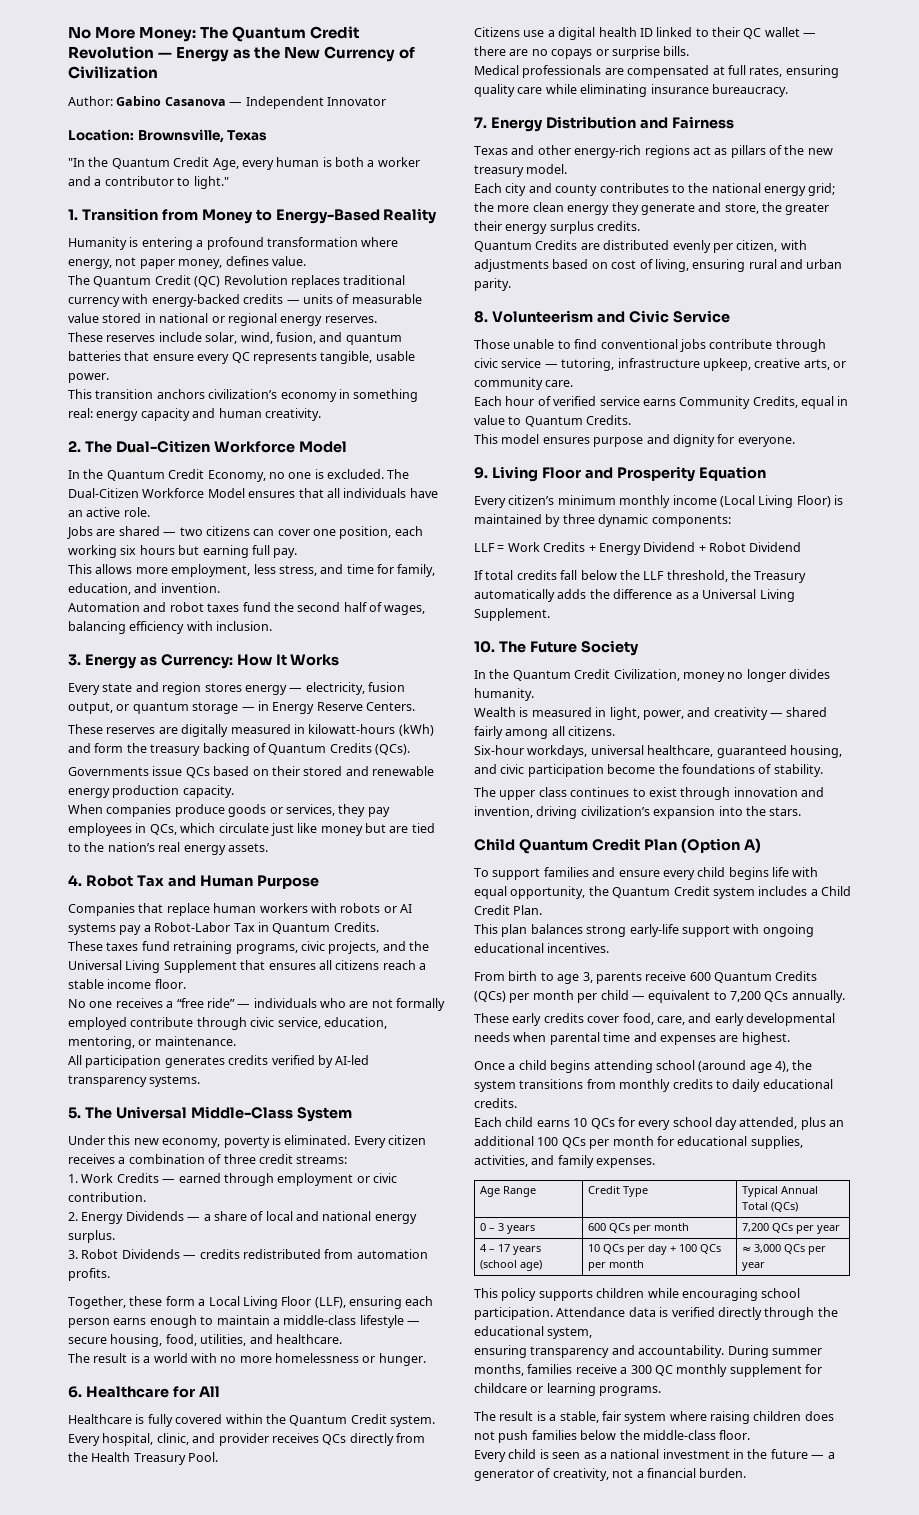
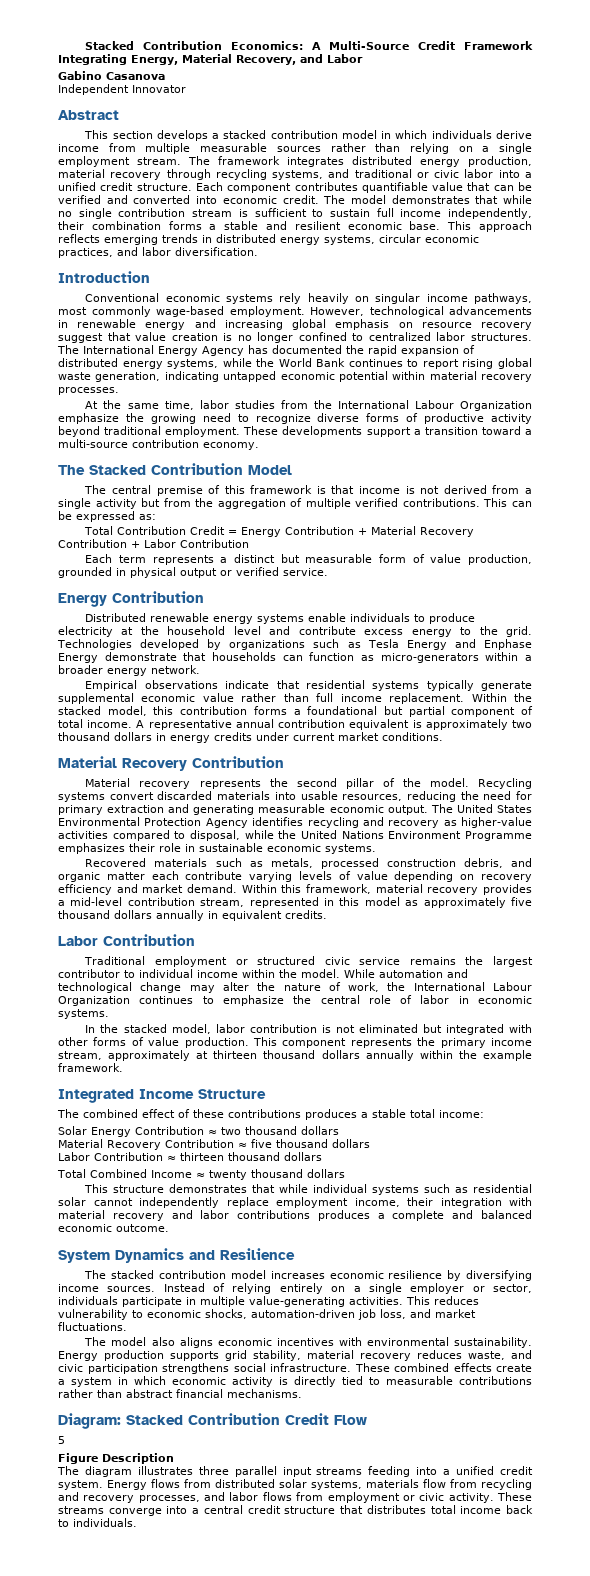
[68,26,361,42] [68,46,416,62] [68,66,158,79] [68,96,113,106] No More Money: The Quantum Credit Revolution — Energy as the New Currency of Civilization // Author: -> [85,41,533,50] [58,54,363,65] Stacked Contribution Economics: A Multi-Source Credit Framework Integrating Energy, Material Recovery, and Labor //
[229,102,243,106] — -> (165, 76) //
[68,129,268,143] [68,157,420,170] [68,176,229,189] [68,208,438,224] [68,237,399,250] [68,256,306,269] [68,275,406,288] [68,294,422,307] [68,313,377,326] [68,332,402,345] [68,351,415,364] [68,373,109,383] [68,389,419,402] [68,408,321,421] [68,440,347,453] [68,469,410,482] [68,488,438,498] [68,507,150,517] [67,526,423,539] [68,545,298,558] [68,564,436,577] [68,583,220,595] [68,602,426,615] [68,621,273,634] [68,654,340,669] [68,682,405,695] [68,701,415,714] [68,724,434,737] [68,743,410,756] [68,766,434,778] [68,785,234,798] [68,804,390,817] [68,823,435,836] [68,842,268,855] [68,875,319,889] [68,903,412,916] [68,922,379,935] [68,941,429,954] [68,960,426,973] [68,979,186,989] [68,998,446,1011] [68,1017,387,1030] [68,1036,236,1049] [68,1055,370,1068] [68,1075,201,1087] [68,1106,352,1122] [68,1135,426,1148] [68,1154,348,1164] [68,1173,397,1186] [68,1192,146,1202] [68,1211,417,1224] [68,1230,115,1243] [68,1249,428,1259] [68,1268,110,1281] [68,1296,434,1309] [68,1315,420,1328] [68,1334,342,1347] [68,1353,426,1366] [68,1386,220,1398] [68,1414,435,1427] [68,1433,425,1446] [68,1452,219,1465] [474,27,817,40] [474,46,690,59] [474,65,839,78] [474,84,788,97] [474,116,734,132] [474,145,833,158] [474,164,568,177] [474,183,836,196] [474,202,830,215] [474,221,641,234] [474,240,807,253] [474,259,843,272] [474,278,511,291] [474,310,730,323] [474,339,826,352] [474,358,846,371] [474,377,574,390] [474,396,849,409] [474,415,632,427] [474,434,795,447] [474,466,766,482] [474,495,843,508] [474,514,731,527] [474,542,802,555] [474,570,807,583] [474,589,795,602] [474,608,550,621] [474,640,639,656] [474,669,830,682] [474,688,534,701] [474,707,828,720] [474,726,616,739] [474,745,842,758] [474,764,823,777] [474,787,824,800] [474,806,802,819] [474,838,761,854] [474,867,819,880] [474,886,851,899] [474,905,543,915] [474,924,814,937] [474,943,610,953] [474,971,818,984] [474,990,845,1003] [474,1013,835,1026] [474,1032,790,1045] [474,1060,813,1073] [474,1079,833,1092] [474,1098,517,1108] [474,1117,845,1130] [474,1136,803,1149] [474,1155,656,1168] [479,1186,536,1197] [587,1186,648,1197] [741,1186,818,1197] [741,1202,798,1212] [479,1223,535,1234] [587,1223,689,1234] [741,1223,840,1234] [479,1244,541,1255] [479,1260,542,1271] [587,1244,721,1255] [587,1260,644,1271] [741,1244,826,1255] [741,1262,765,1271] [474,1288,801,1301] [474,1307,838,1320] [474,1326,593,1339] [474,1345,822,1358] [474,1364,822,1377] [474,1383,662,1396] [474,1411,834,1424] [474,1430,751,1443] [474,1449,835,1462] [474,1468,747,1481] Location: Brownsville, Texas // "In the Quantum Credit Age, every human is both a worker and a contributor to light." // 1. Transition from Money to Energy-Based Reality // Humanity is entering a profound transformation where energy, not paper money, defines value. // The Quantum Credit (QC) Revolution replaces traditional currency with energy-backed credits — units of measurable value stored in national or regional energy reserves. // These reserves include solar, wind, fusion, and quantum batteries that ensure every QC represents tangible, usable power. // This transition anchors civilization’s economy in something real: energy capacity and human creativity. // 2. The Dual-Citizen Workforce Model // In the Quantum Credit Economy, no one is excluded. The Dual-Citizen Workforce Model ensures that all individuals have an active role. // Jobs are shared — two citizens can cover one position, each working six hours but earning full pay. // This allows more employment, less stress, and time for family, education, and invention. // Automation and robot taxes fund the second half of wages, balancing efficiency with inclusion. // 3. Energy as Currency: How It Works // Every state and region stores energy — electricity, fusion output, or quantum storage — in Energy Reserve Centers. // These reserves are digitally measured in kilowatt-hours (kWh) and form the treasury backing of Quantum Credits (QCs). // Governments issue QCs based on their stored and renewable energy production capacity. // When companies produce goods or services, they pay employees in QCs, which circulate just like money but are tied to the nation’s real energy assets. // 4. Robot Tax and Human Purpose // Companies that replace human workers with robots or AI systems pay a Robot-Labor Tax in Quantum Credits. // These taxes fund retraining programs, civic projects, and the Universal Living Supplement that ensures all citizens reach a stable income floor. // No one receives a “free ride” — individuals who are not formally employed contribute through civic service, education, mentoring, or maintenance. // All participation generates credits verified by AI-led transparency systems. // 5. The Universal Middle-Class System // Under this new economy, poverty is eliminated. Every citizen receives a combination of three credit streams: // 1. Work Credits — earned through employment or civic contribution. // 2. Energy Dividends — a share of local and national energy surplus. // 3. Robot Dividends — credits redistributed from automation profits. // Together, these form a Local Living Floor (LLF), ensuring each person earns enough to maintain a middle-class lifestyle — secure housing, food, utilities, and healthcare. // The result is a world with no more homelessness or hunger. // 6. Healthcare for All // Healthcare is fully covered within the Quantum Credit system. Every hospital, clinic, and provider receives QCs directly from the Health Treasury Pool. // Citizens use a digital health ID linked to their QC wallet — there are no copays or surprise bills. // Medical professionals are compensated at full rates, ensuring quality care while eliminating insurance bureaucracy. // 7. Energy Distribution and Fairness // Texas and other energy-rich regions act as pillars of the new treasury model. // Each city and county contributes to the national energy grid; the more clean energy they generate and store, the greater their energy surplus credits. // Quantum Credits are distributed evenly per citizen, with adjustments based on cost of living, ensuring rural and urban parity. // 8. Volunteerism and Civic Service // Those unable to find conventional jobs contribute through civic service — tutoring, infrastructure upkeep, creative arts, or community care. // Each hour of verified service earns Community Credits, equal in value to Quantum Credits. // This model ensures purpose and dignity for everyone. // 9. Living Floor and Prosperity Equation // Every citizen’s minimum monthly income (Local Living Floor) is maintained by three dynamic components: // LLF = Work Credits + Energy Dividend + Robot Dividend // If total credits fall below the LLF threshold, the Treasury automatically adds the difference as a Universal Living Supplement. // 10. The Future Society // In the Quantum Credit Civilization, money no longer divides humanity. // Wealth is measured in light, power, and creativity — shared fairly among all citizens. // Six-hour workdays, universal healthcare, guaranteed housing, and civic participation become the foundations of stability. // The upper class continues to exist through innovation and invention, driving civilization’s expansion into the stars. // Child Quantum Credit Plan (Option A) // To support families and ensure every child begins life with equal opportunity, the Quantum Credit system includes a Child Credit Plan. // This plan balances strong early-life support with ongoing educational incentives. // From birth to age 3, parents receive 600 Quantum Credits (QCs) per month per child — equivalent to 7,200 QCs annually. // These early credits cover food, care, and early developmental needs when parental time and expenses are highest. // Once a child begins attending school (around age 4), the system transitions from monthly credits to daily educational credits. // Each child earns 10 QCs for every school day attended, plus an additional 100 QCs per month for educational supplies, activities, and family expenses. // Age Range | Credit Type | Typical Annual Total (QCs) // 0 – 3 years | 600 QCs per month | 7,200 QCs per year // 4 – 17 years (school age) | 10 QCs per day + 100 QCs per month | ≈ 3,000 QCs per year // This policy supports children while encouraging school participation. Attendance data is verified directly through the educational system, // ensuring transparency and accountability. During summer months, families receive a 300 QC monthly supplement for childcare or learning programs. // The result is a stable, fair system where raising children does not push families below the middle-class floor. // Every child is seen as a national investment in the future — a generator of creativity, not a financial burden. -> [58,110,119,120] [84,130,533,141] [58,143,532,154] [58,156,532,167] [58,169,532,180] [58,182,532,193] [58,195,532,204] [58,208,532,219] [58,221,533,232] [58,234,479,245] [58,247,258,258] [58,271,150,283] [85,293,532,304] [58,306,532,317] [58,319,532,330] [58,332,532,343] [57,345,475,356] [58,358,532,369] [58,371,532,382] [58,387,119,395] [85,400,532,411] [58,413,532,424] [58,426,532,437] [58,439,259,450] [58,463,292,475] [84,485,533,496] [58,498,532,509] [58,511,156,522] [84,526,475,537] [58,539,249,548] [85,554,532,565] [58,567,328,578] [58,591,204,607] [85,613,476,624] [58,626,532,637] [57,639,532,650] [58,652,532,663] [58,665,200,676] [85,680,532,691] [58,693,533,704] [58,706,533,717] [58,719,532,730] [58,732,443,743] [58,756,284,771] [85,778,532,789] [58,791,532,802] [58,804,532,815] [58,817,532,828] [58,830,532,841] [58,843,376,854] [85,858,532,869] [58,871,532,882] [58,884,532,895] [58,897,532,908] [58,910,327,921] [58,934,195,946] [84,956,533,967] [58,969,468,978] [58,982,532,993] [58,995,533,1006] [58,1009,109,1019] [85,1024,532,1035] [58,1037,532,1048] [58,1050,532,1061] [58,1063,123,1072] [58,1089,266,1103] [57,1109,484,1120] [58,1126,339,1137] [58,1139,370,1150] [58,1152,322,1161] [57,1169,345,1180] [84,1184,533,1195] [58,1197,532,1208] [58,1210,532,1221] [58,1224,169,1232] [58,1248,295,1263] [84,1270,532,1281] [58,1283,533,1294] [58,1296,479,1307] [58,1309,476,1320] [58,1322,127,1331] [84,1337,533,1348] [58,1350,532,1361] [58,1363,532,1374] [58,1376,532,1387] [58,1389,302,1398] [58,1413,367,1429] [58,1436,65,1444] [58,1453,174,1464] [57,1466,534,1477] [58,1479,532,1490] [58,1492,532,1503] [58,1505,533,1516] [58,1518,137,1527] Abstract // This section develops a stacked contribution model in which individuals derive income from multiple measurable sources rather than relying on a single employment stream. The framework integrates distributed energy production, material recovery through recycling systems, and traditional or civic labor into a unified credit structure. Each component contributes quantifiable value that can be verified and converted into economic credit. The model demonstrates that while no single contribution stream is sufficient to sustain full income independently, their combination forms a stable and resilient economic base. This approach reflects emerging trends in distributed energy systems, circular economic practices, and labor diversification. // Introduction // Conventional economic systems rely heavily on singular income pathways, most commonly wage-based employment. However, technological advancements in renewable energy and increasing global emphasis on resource recovery suggest that value creation is no longer confined to centralized labor structures. The International Energy Agency has documented the rapid expansion of distributed energy systems, while the World Bank continues to report rising global waste generation, indicating untapped economic potential within material recovery processes. // At the same time, labor studies from the International Labour Organization emphasize the growing need to recognize diverse forms of productive activity beyond traditional employment. These developments support a transition toward a multi-source contribution economy. // The Stacked Contribution Model // The central premise of this framework is that income is not derived from a single activity but from the aggregation of multiple verified contributions. This can be expressed as: // Total Contribution Credit = Energy Contribution + Material Recovery Contribution + Labor Contribution // Each term represents a distinct but measurable form of value production, grounded in physical output or verified service. // Energy Contribution // Distributed renewable energy systems enable individuals to produce electricity at the household level and contribute excess energy to the grid. Technologies developed by organizations such as Tesla Energy and Enphase Energy demonstrate that households can function as micro-generators within a broader energy network. // Empirical observations indicate that residential systems typically generate supplemental economic value rather than full income replacement. Within the stacked model, this contribution forms a foundational but partial component of total income. A representative annual contribution equivalent is approximately two thousand dollars in energy credits under current market conditions. // Material Recovery Contribution // Material recovery represents the second pillar of the model. Recycling systems convert discarded materials into usable resources, reducing the need for primary extraction and generating measurable economic output. The United States Environmental Protection Agency identifies recycling and recovery as higher-value activities compared to disposal, while the United Nations Environment Programme emphasizes their role in sustainable economic systems. // Recovered materials such as metals, processed construction debris, and organic matter each contribute varying levels of value depending on recovery efficiency and market demand. Within this framework, material recovery provides a mid-level contribution stream, represented in this model as approximately five thousand dollars annually in equivalent credits. // Labor Contribution // Traditional employment or structured civic service remains the largest contributor to individual income within the model. While automation and technological change may alter the nature of work, the International Labour Organization continues to emphasize the central role of labor in economic systems. // In the stacked model, labor contribution is not eliminated but integrated with other forms of value production. This component represents the primary income stream, approximately at thirteen thousand dollars annually within the example framework. // Integrated Income Structure // The combined effect of these contributions produces a stable total income: // Solar Energy Contribution ≈ two thousand dollars // Material Recovery Contribution ≈ five thousand dollars // Labor Contribution ≈ thirteen thousand dollars // Total Combined Income ≈ twenty thousand dollars // This structure demonstrates that while individual systems such as residential solar cannot independently replace employment income, their integration with material recovery and labor contributions produces a complete and balanced economic outcome. // System Dynamics and Resilience // The stacked contribution model increases economic resilience by diversifying income sources. Instead of relying entirely on a single employer or sector, individuals participate in multiple value-generating activities. This reduces vulnerability to economic shocks, automation-driven job loss, and market fluctuations. // The model also aligns economic incentives with environmental sustainability. Energy production supports grid stability, material recovery reduces waste, and civic participation strengthens social infrastructure. These combined effects create a system in which economic activity is directly tied to measurable contributions rather than abstract financial mechanisms. // Diagram: Stacked Contribution Credit Flow // 5 // Figure Description // The diagram illustrates three parallel input streams feeding into a unified credit system. Energy flows from distributed solar systems, materials flow from recycling and recovery processes, and labor flows from employment or civic activity. These streams converge into a central credit structure that distributes total income back to individuals.

